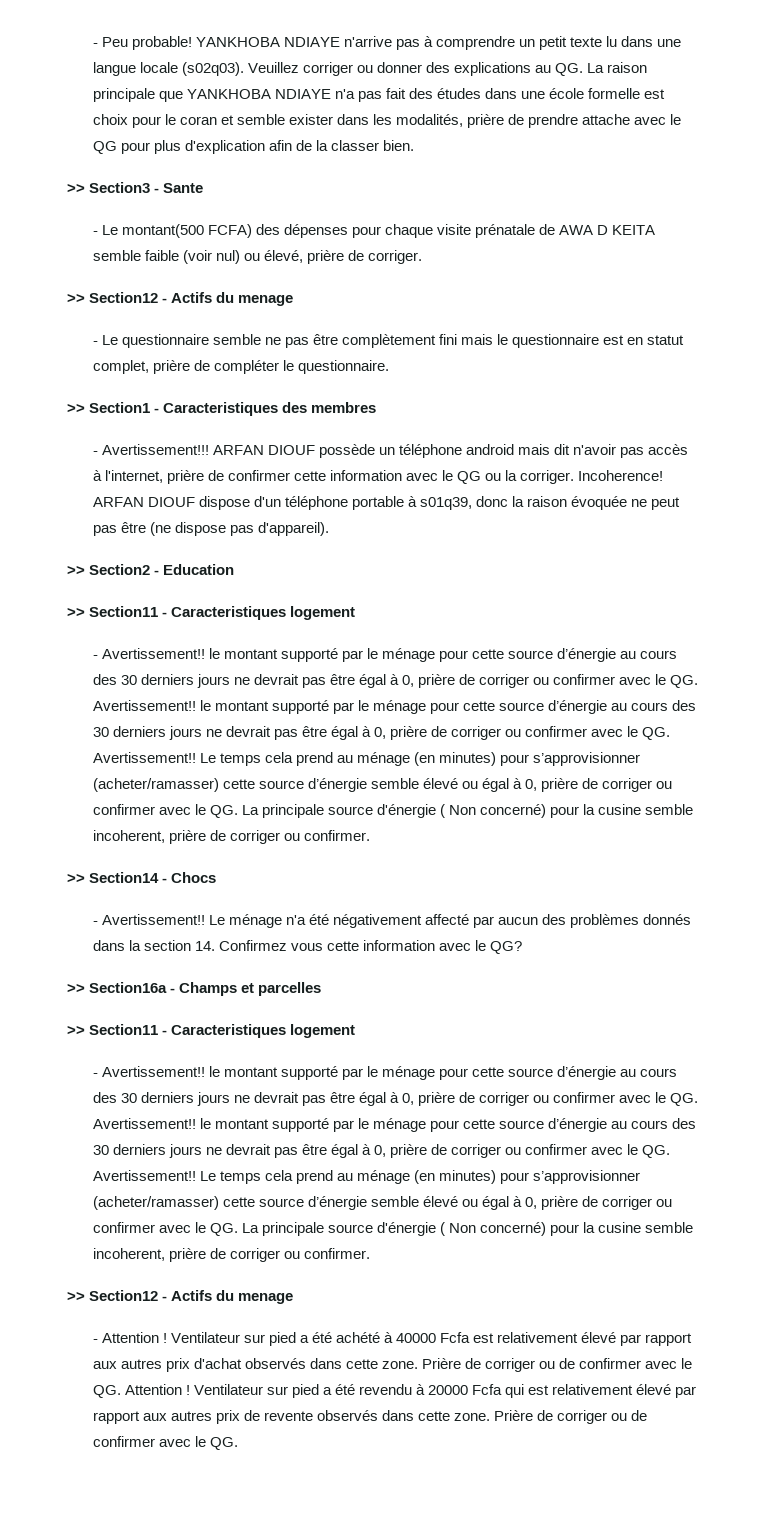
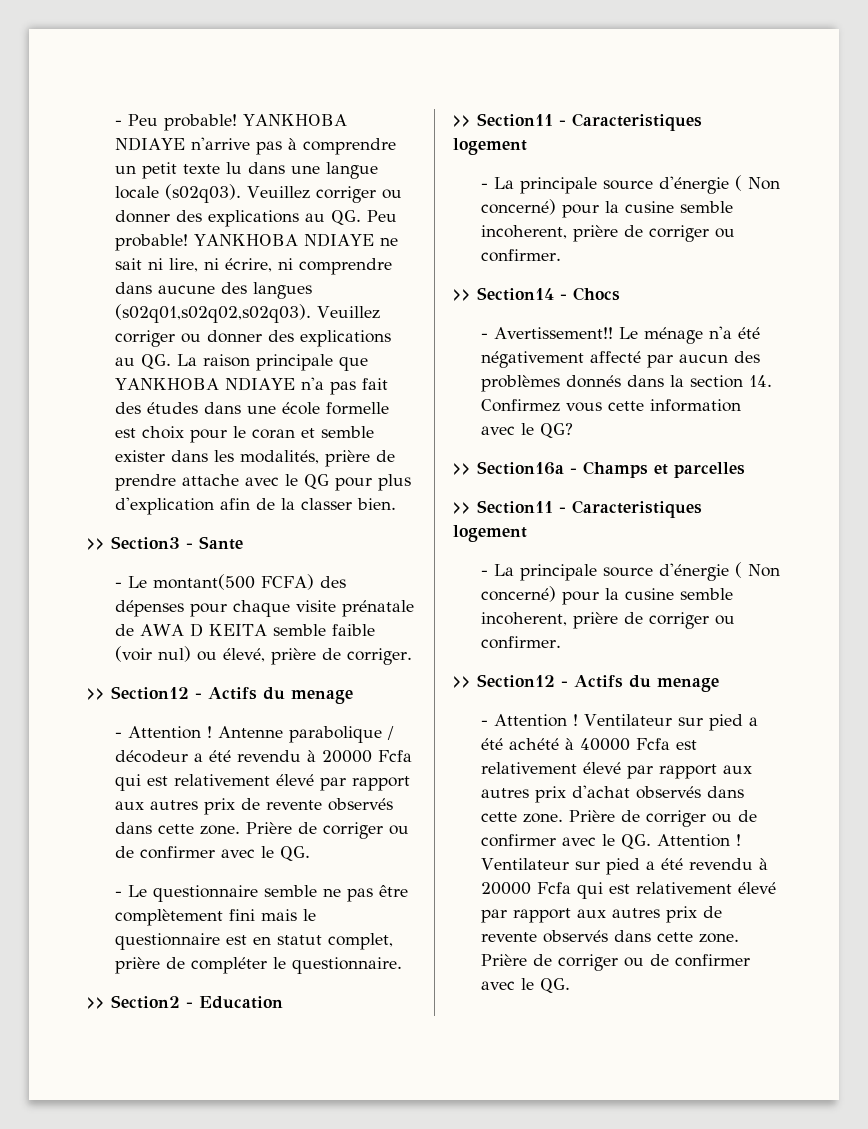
(584, 69) none -> [367,210,398,222] [115,233,398,251] [115,258,393,275] [115,282,313,299] [115,304,381,323] [115,330,392,347] [115,354,172,369] Peu probable! YANKHOBA NDIAYE ne sait ni lire, ni écrire, ni comprendre dans aucune des langues (s02q01,s02q02,s02q03). Veuillez corriger ou donner des explications au QG.
(294, 300) none -> [115,726,395,743] [115,750,413,763] [115,774,411,791] [115,798,394,815] [115,822,410,839] [115,846,311,861] // - Attention ! Antenne parabolique / décodeur a été revendu à 20000 Fcfa qui est relativement élevé par rapport aux autres prix de revente observés dans cette zone. Prière de corriger ou de confirmer avec le QG.
[67,402,377,416] [92,444,689,458] [92,470,664,484] [92,496,681,510] [92,522,329,536] // >> Section1 - Caracteristiques des membres // - Avertissement!!! ARFAN DIOUF possède un téléphone android mais dit n'avoir pas accès à l'internet, prière de confirmer cette information avec le QG ou la corriger. Incoherence! ARFAN DIOUF dispose d'un téléphone portable à s01q39, donc la raison évoquée ne peut pas être (ne dispose pas d'appareil). -> (403, 965) none
[101,648,678,662] [92,674,699,688] [92,700,697,714] [92,726,671,740] [92,752,641,766] [92,778,673,792] [92,804,238,818] Avertissement!! le montant supporté par le ménage pour cette source d’énergie au cours des 30 derniers jours ne devrait pas être égal à 0, prière de corriger ou confirmer avec le QG. Avertissement!! le montant supporté par le ménage pour cette source d’énergie au cours des 30 derniers jours ne devrait pas être égal à 0, prière de corriger ou confirmer avec le QG. Avertissement!! Le temps cela prend au ménage (en minutes) pour s’approvisionner (acheter/ramasser) cette source d’énergie semble élevé ou égal à 0, prière de corriger ou confirmer avec le QG. -> (489, 186) none
[101,1066,678,1080] [92,1092,699,1106] [92,1118,697,1132] [92,1144,671,1158] [92,1170,641,1184] [92,1196,673,1210] [92,1222,238,1236] Avertissement!! le montant supporté par le ménage pour cette source d’énergie au cours des 30 derniers jours ne devrait pas être égal à 0, prière de corriger ou confirmer avec le QG. Avertissement!! le montant supporté par le ménage pour cette source d’énergie au cours des 30 derniers jours ne devrait pas être égal à 0, prière de corriger ou confirmer avec le QG. Avertissement!! Le temps cela prend au ménage (en minutes) pour s’approvisionner (acheter/ramasser) cette source d’énergie semble élevé ou égal à 0, prière de corriger ou confirmer avec le QG. -> (489, 573) none

